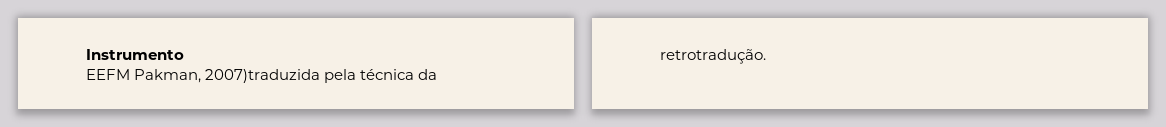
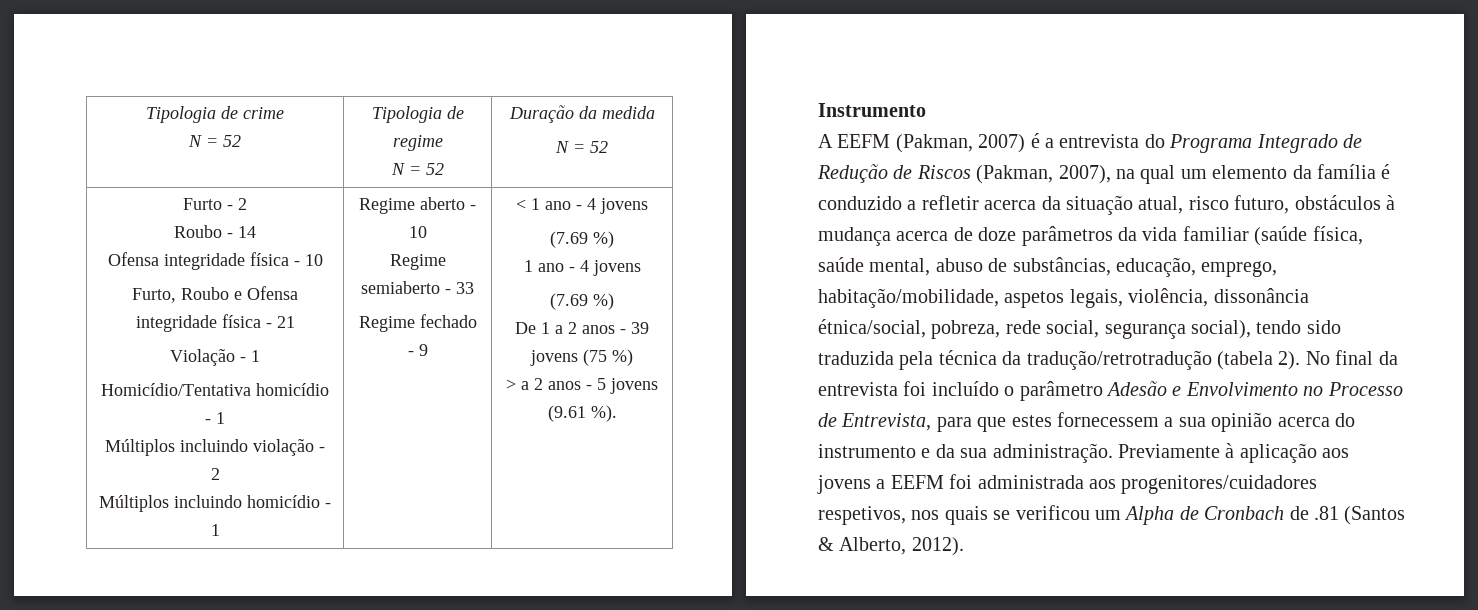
[86,49,184,60] [86,69,438,83] [660,49,766,64] Instrumento // EEFM Pakman, 2007)traduzida pela técnica da retrotradução. -> [146,106,284,123] [188,135,241,147] [371,106,464,123] [392,135,443,151] [390,163,444,175] [508,105,655,123] [555,141,608,153] [183,198,247,210] [174,225,256,238] [107,252,323,270] [132,286,298,303] [135,314,295,332] [170,349,260,366] [101,383,329,396] [205,412,225,424] [105,439,325,456] [210,468,220,480] [99,495,331,512] [210,524,220,536] [359,197,476,214] [408,226,427,238] [389,254,446,270] [361,281,474,294] [358,314,477,332] [407,344,428,356] [516,198,648,214] [550,231,614,248] [523,260,641,276] [550,293,614,310] [515,322,649,334] [530,349,633,366] [506,378,658,394] [547,405,617,422] [818,103,926,117] [818,133,1362,153] [817,164,1391,184] [818,195,1395,215] [818,226,1363,246] [818,257,1278,277] [818,288,1309,308] [818,319,1341,339] [818,350,1398,370] [818,381,1403,401] [818,412,1355,432] [818,443,1350,463] [817,474,1318,494] [818,505,1406,525] [818,537,964,556] Tipologia de crime // N = 52 | Tipologia de regime // N = 52 | Duração da medida // N = 52 // Furto - 2 // Roubo - 14 // Ofensa integridade física - 10 // Furto, Roubo e Ofensa integridade física - 21 // Violação - 1 // Homicídio/Tentativa homicídio - 1 // Múltiplos incluindo violação - 2 // Múltiplos incluindo homicídio - 1 | Regime aberto - 10 // Regime semiaberto - 33 // Regime fechado - 9 | < 1 ano - 4 jovens // (7.69 %) // 1 ano - 4 jovens // (7.69 %) // De 1 a 2 anos - 39 jovens (75 %) // > a 2 anos - 5 jovens (9.61 %). // Instrumento // A EEFM (Pakman, 2007) é a entrevista do Programa Integrado de Redução de Riscos (Pakman, 2007), na qual um elemento da família é conduzido a refletir acerca da situação atual, risco futuro, obstáculos à mudança acerca de doze parâmetros da vida familiar (saúde física, saúde mental, abuso de substâncias, educação, emprego, habitação/mobilidade, aspetos legais, violência, dissonância étnica/social, pobreza, rede social, segurança social), tendo sido traduzida pela técnica da tradução/retrotradução (tabela 2). No final da entrevista foi incluído o parâmetro Adesão e Envolvimento no Processo de Entrevista, para que estes fornecessem a sua opinião acerca do instrumento e da sua administração. Previamente à aplicação aos jovens a EEFM foi administrada aos progenitores/cuidadores respetivos, nos quais se verificou um Alpha de Cronbach de .81 (Santos & Alberto, 2012).

